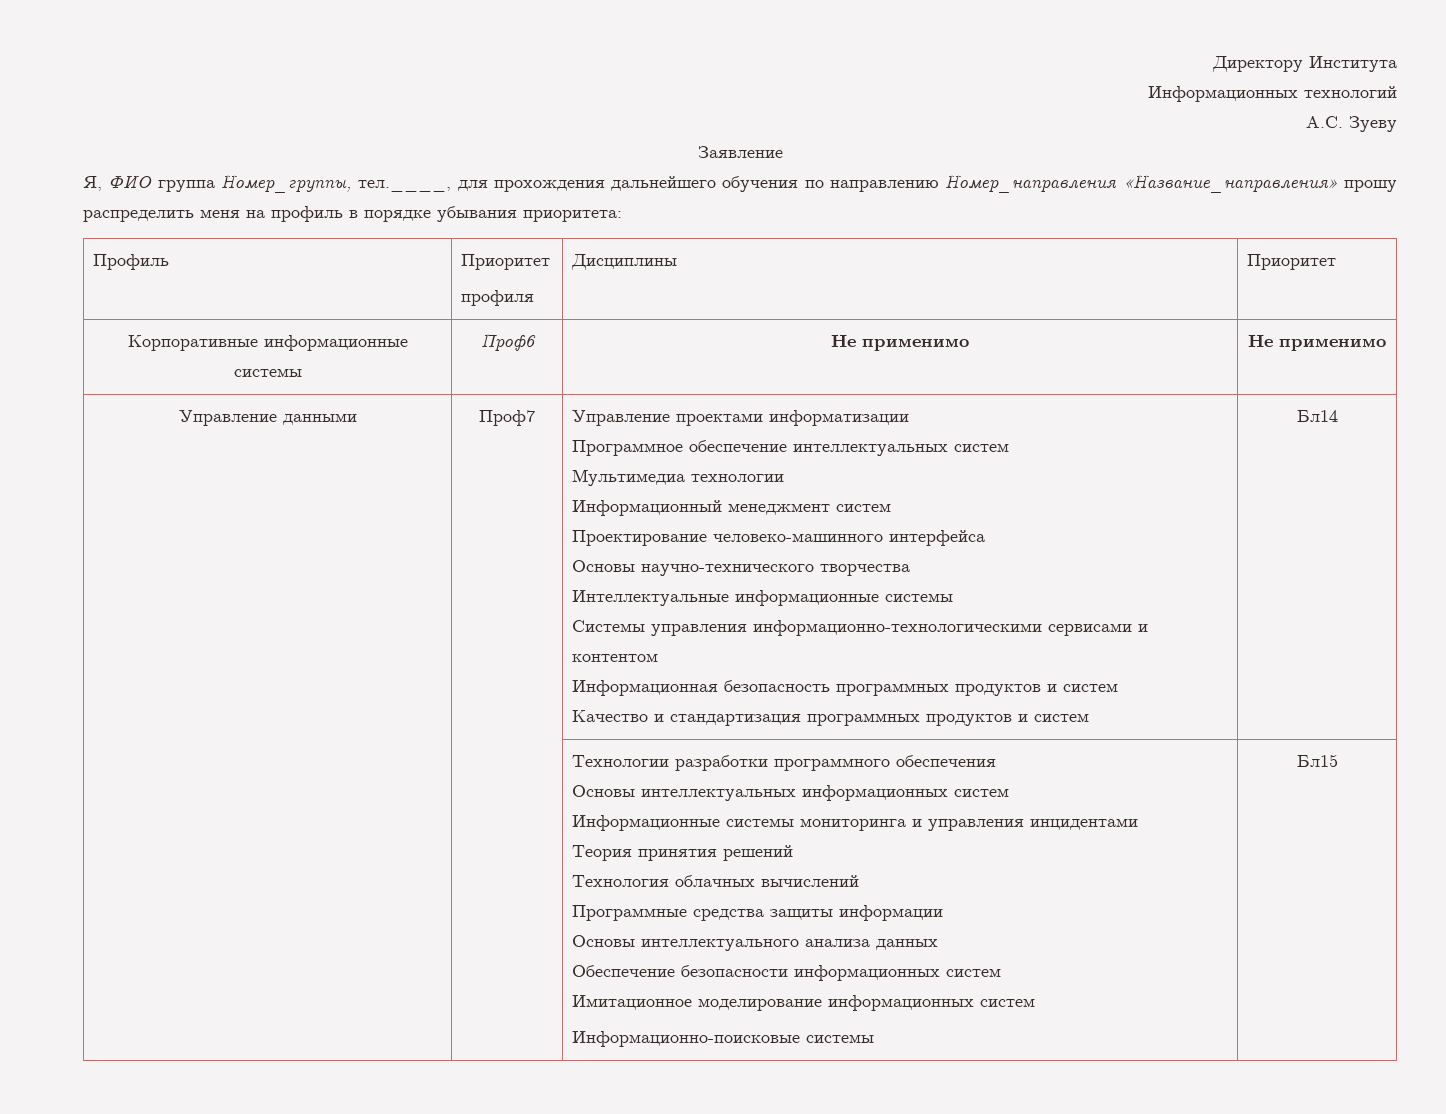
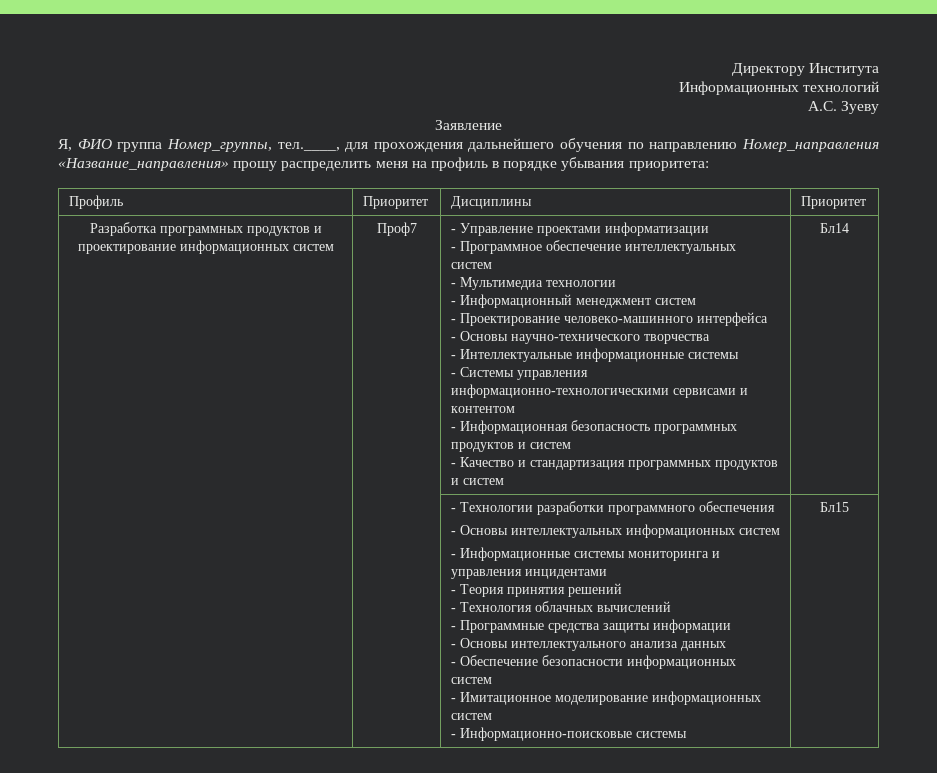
[461,290,535,306] // профиля -> (428, 202) none
[127,335,408,351] [233,368,302,377] [480,333,536,352] [831,334,969,351] [1248,334,1386,351] [178,410,357,426] Корпоративные информационные системы | Проф6 | Не применимо | Не применимо // Управление данными -> [89,222,322,236] [77,240,334,254] Разработка программных продуктов и проектирование информационных систем
(535, 418) none -> [450,229,456,233] -
(910, 418) none -> [450,247,456,251] -
(1010, 447) none -> [450,283,456,287] -
(785, 478) none -> [450,301,456,305] -
(892, 507) none -> [450,319,456,323] -
(986, 538) none -> [450,337,456,341] -
(911, 570) none -> [450,355,456,359] -
(954, 597) none -> [450,373,456,377] -
(659, 657) none -> [450,427,456,431] -
(1119, 687) none -> [450,463,456,467] -
(1338, 416) none -> [450,508,456,512] -
(997, 761) none -> [450,531,456,535] -
(1010, 792) none -> [450,554,456,558] -
(1139, 824) none -> [450,590,456,594] -
(794, 853) none -> [450,608,456,612] -
(860, 881) none -> [450,626,456,630] -
(944, 913) none -> [450,644,456,648] -
(939, 944) none -> [450,662,456,666] -
(1002, 972) none -> [450,698,456,702] -
(1036, 1002) none -> [450,734,456,738] -

